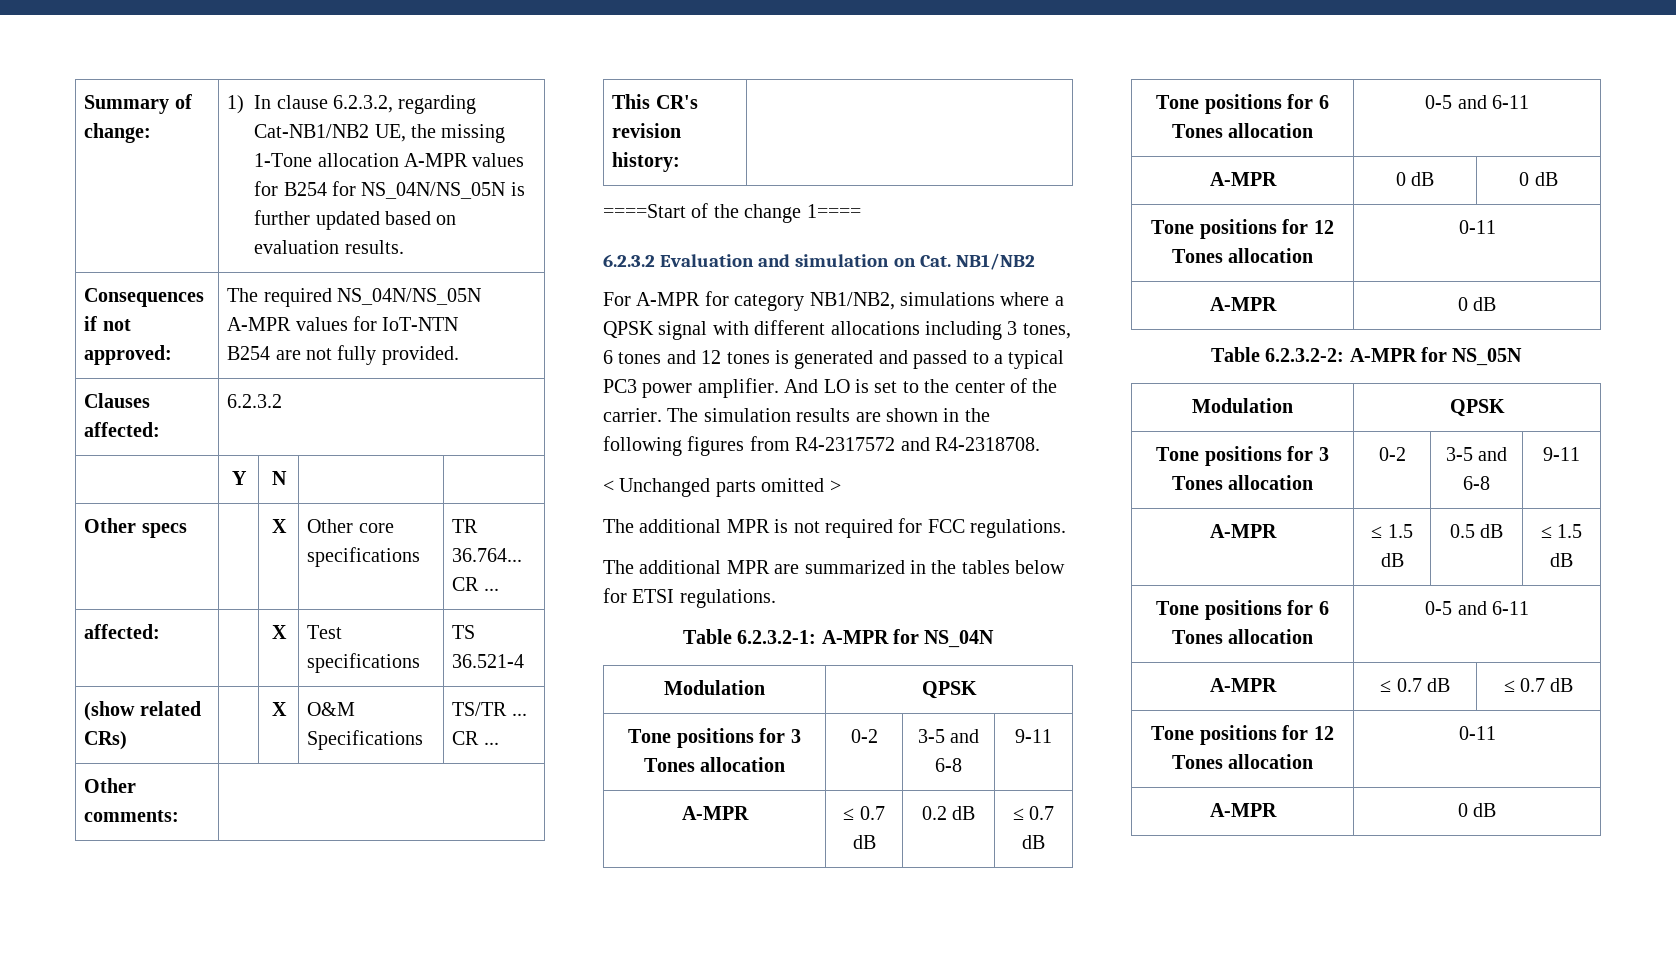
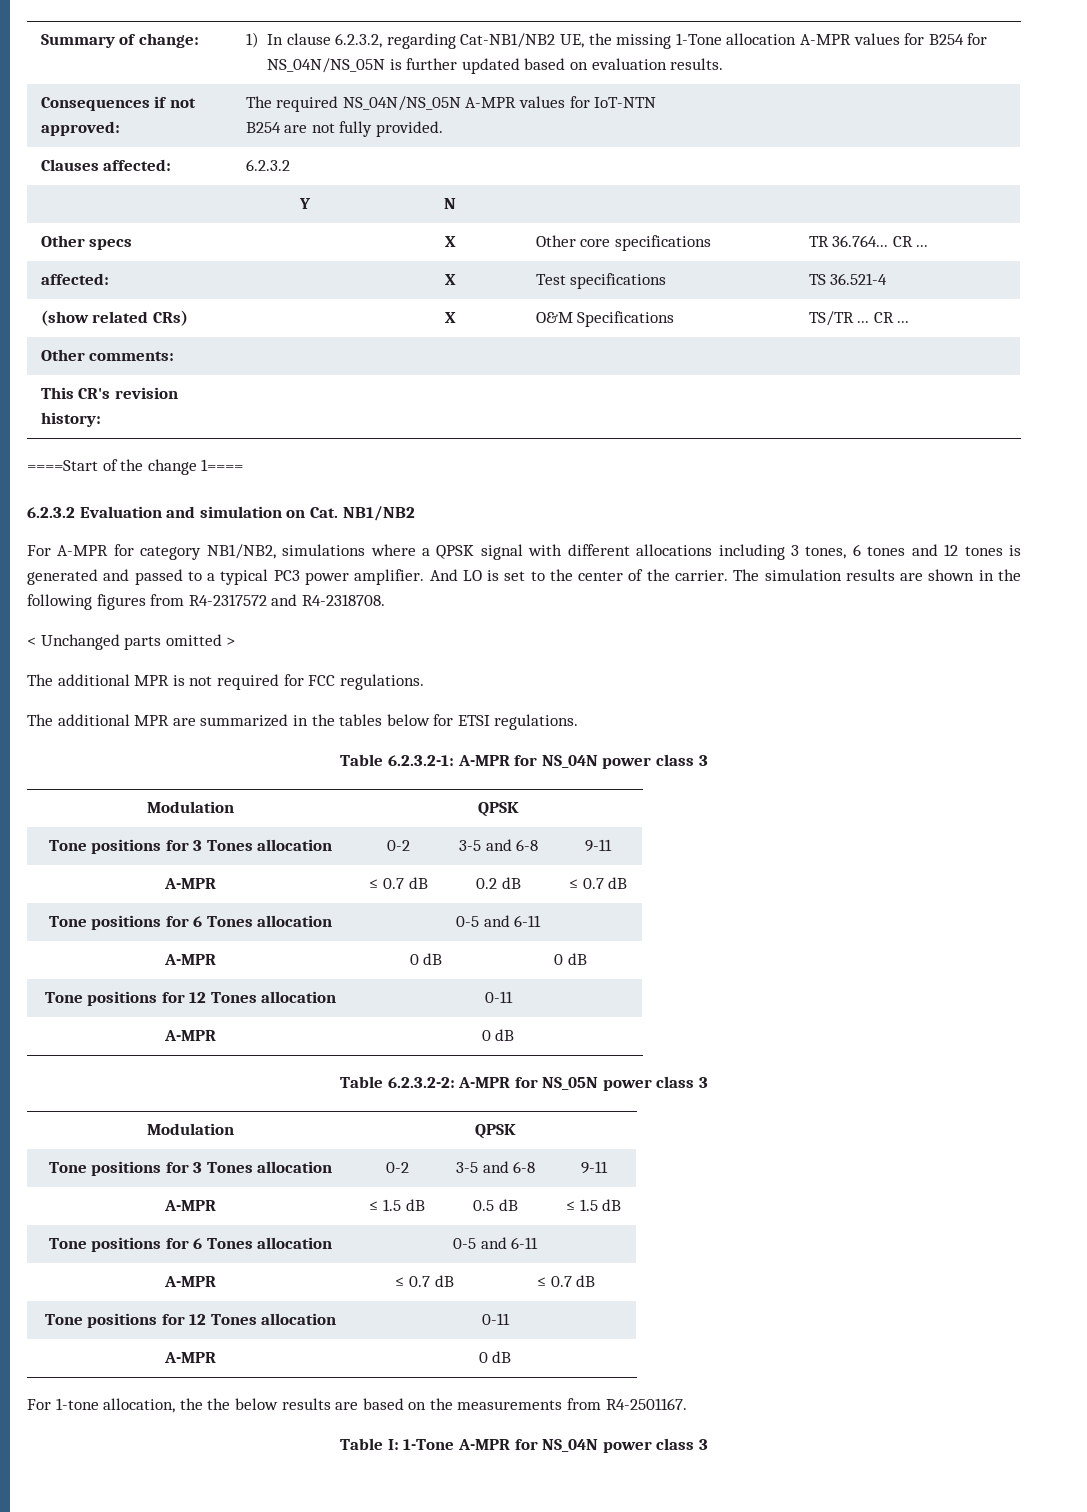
(995, 639) none -> [602,754,708,769] power class 3
(1523, 357) none -> [602,1076,709,1091] power class 3
(1497, 810) none -> [27,1398,687,1413] [340,1438,708,1453] // For 1-tone allocation, the the below results are based on the measurements from R4-2501167. // Table I: 1-Tone A-MPR for NS_04N power class 3

